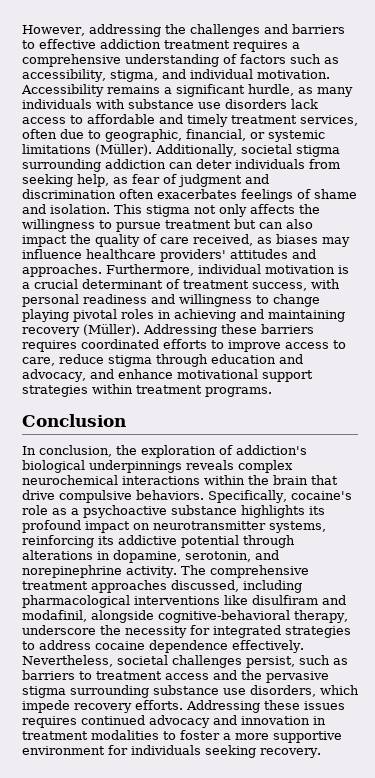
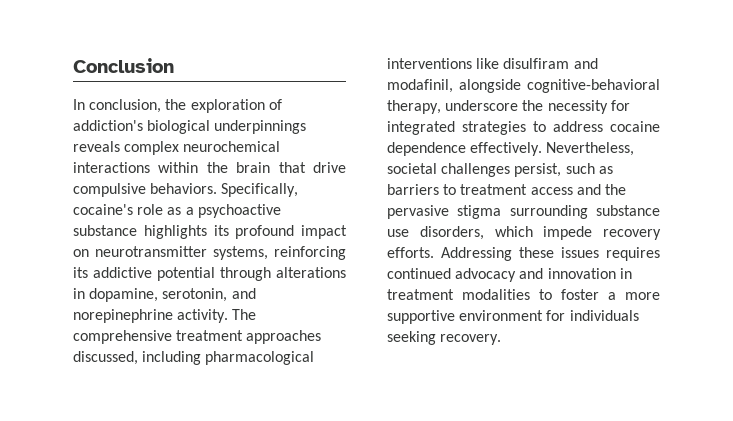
[22,24,345,37] [22,39,300,52] [22,54,339,67] [22,69,330,82] [21,84,353,97] [22,99,318,109] [22,114,358,127] [22,129,325,142] [22,144,340,157] [22,159,340,172] [22,174,269,187] [22,189,357,202] [22,204,320,217] [22,219,313,232] [22,234,350,247] [22,249,316,262] [22,264,349,277] [22,279,340,291] [22,294,320,307] [22,309,345,322] [22,324,314,337] [22,339,346,352] [22,354,303,367] [22,369,313,382] [22,384,272,397] However, addressing the challenges and barriers to effective addiction treatment requires a comprehensive understanding of factors such as accessibility, stigma, and individual motivation. Accessibility remains a significant hurdle, as many individuals with substance use disorders lack access to affordable and timely treatment services, often due to geographic, financial, or systemic limitations (Müller). Additionally, societal stigma surrounding addiction can deter individuals from seeking help, as fear of judgment and discrimination often exacerbates feelings of shame and isolation. This stigma not only affects the willingness to pursue treatment but can also impact the quality of care received, as biases may influence healthcare providers' attitudes and approaches. Furthermore, individual motivation is a crucial determinant of treatment success, with personal readiness and willingness to change playing pivotal roles in achieving and maintaining recovery (Müller). Addressing these barriers requires coordinated efforts to improve access to care, reduce stigma through education and advocacy, and enhance motivational support strategies within treatment programs. // -> (73, 65) none

